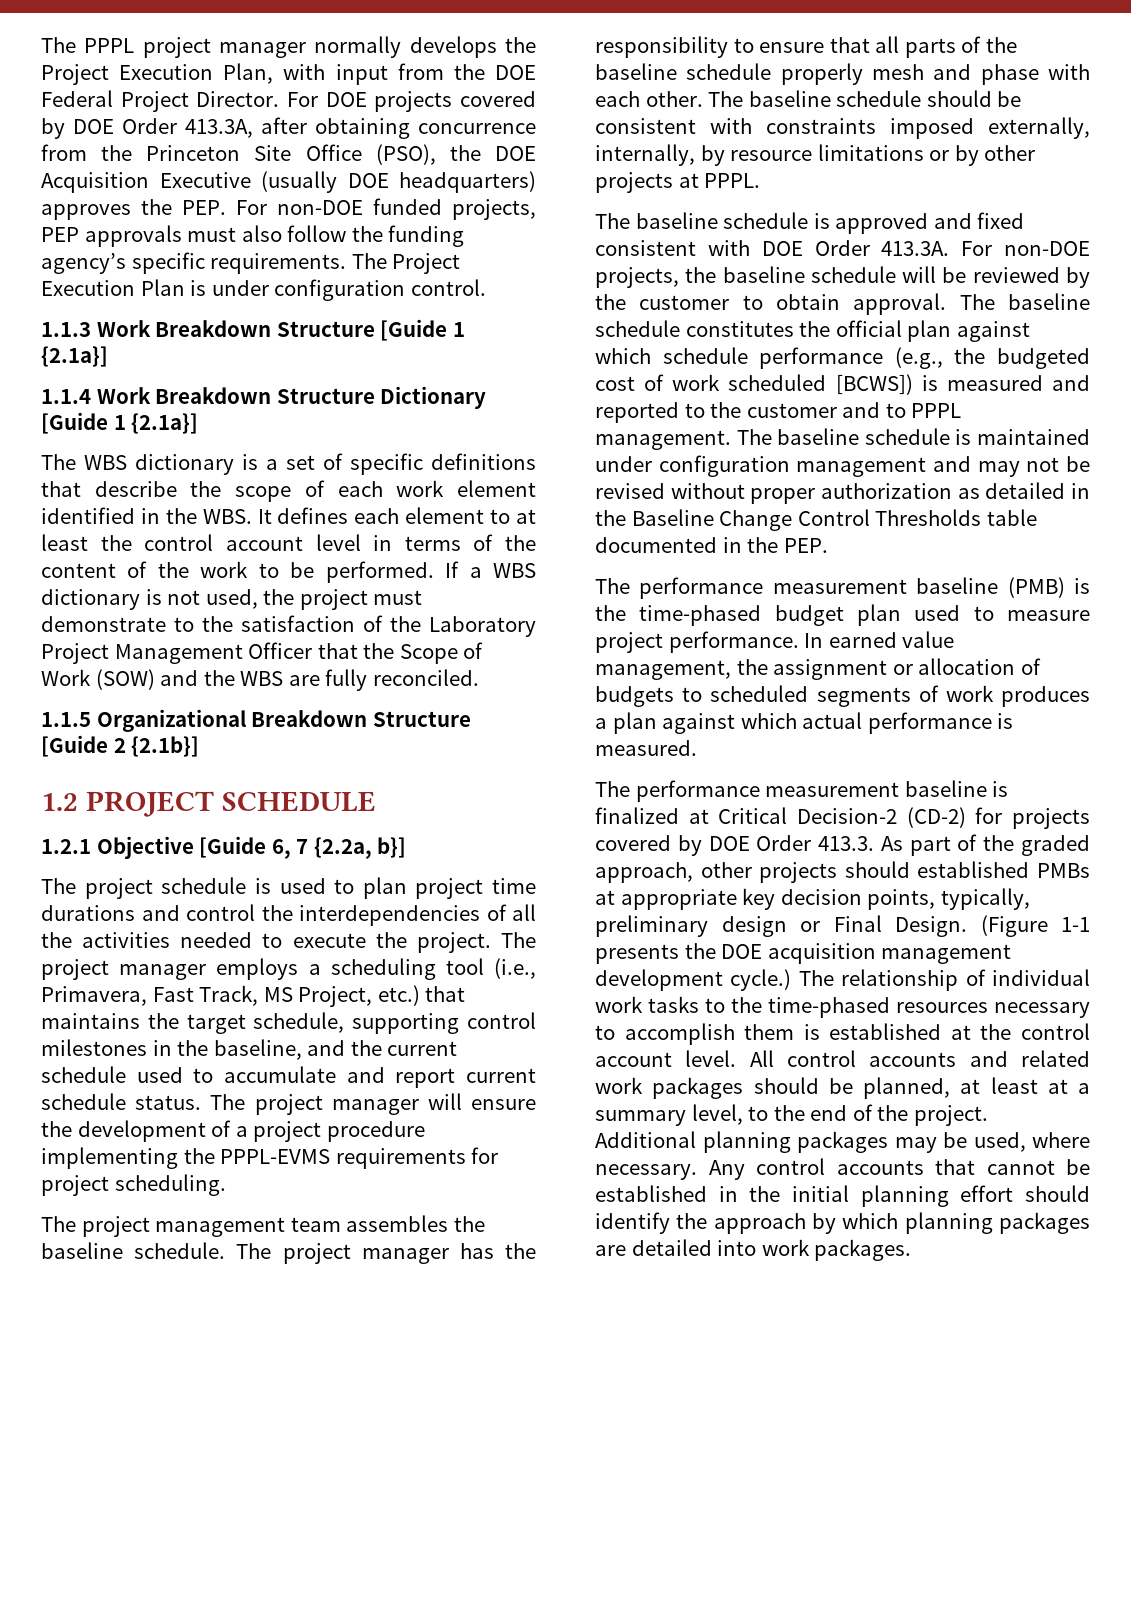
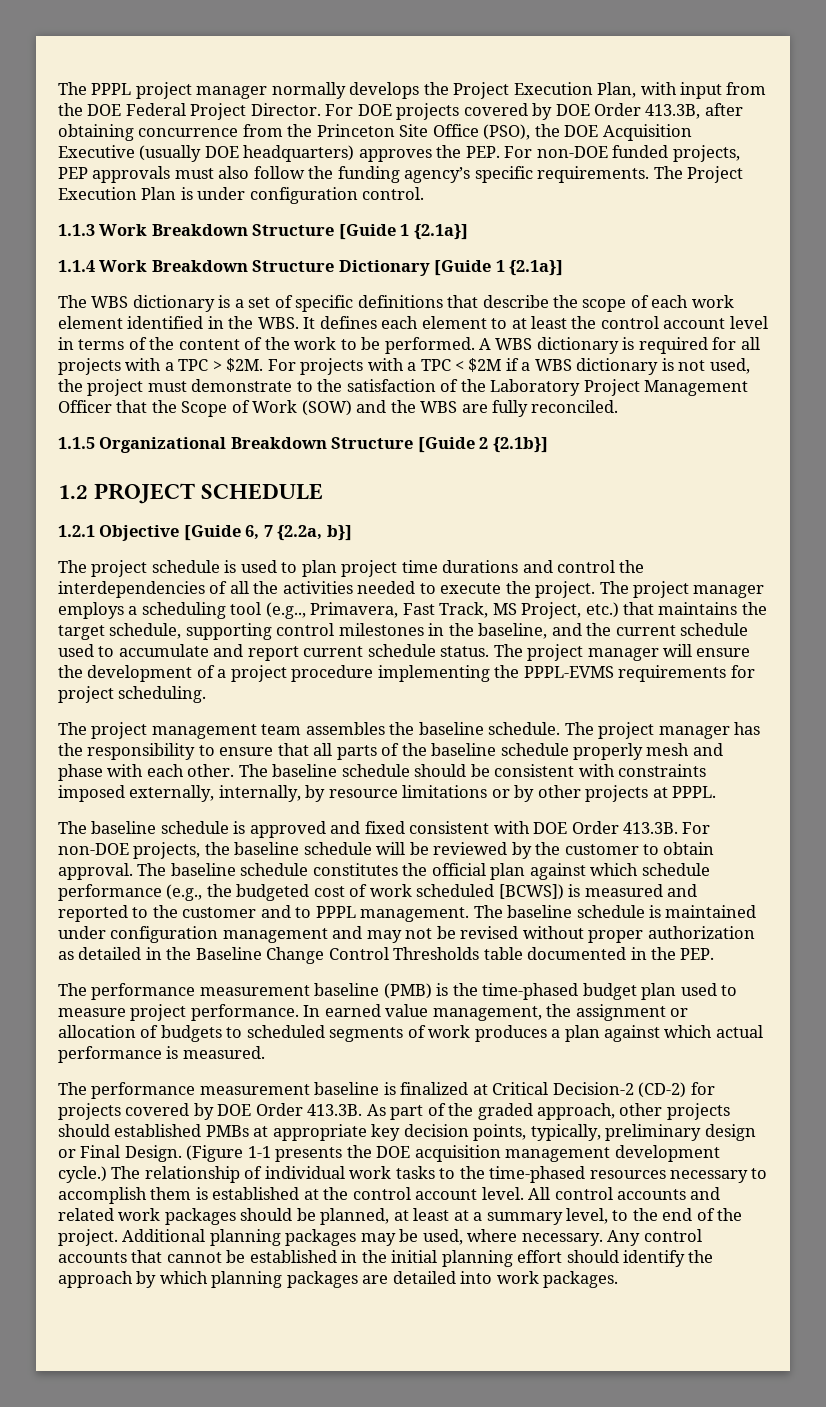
[185,119,253,138] 413.3A, -> [645,104,701,119] 413.3B,
[445,561,460,578] If -> [479,337,760,354] [58,358,519,375] A WBS dictionary is required for all projects with a TPC > $2M. For projects with a TPC < $2M if
[494,958,537,979] (i.e., -> [265,602,306,619] (e.g..,
[881,241,950,256] 413.3A. -> [623,822,679,834] 413.3B.
[818,836,875,851] 413.3. -> [307,1104,363,1116] 413.3B.

